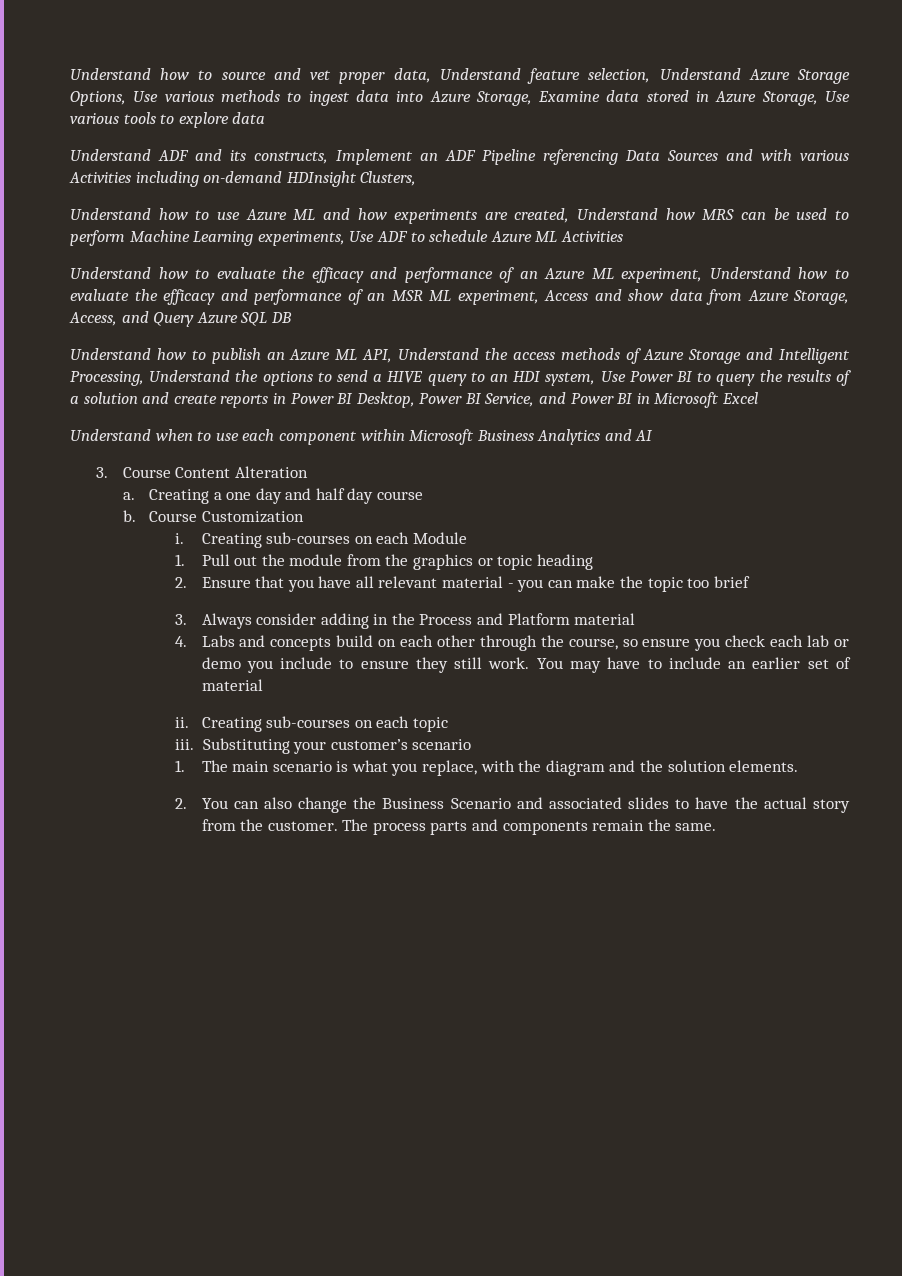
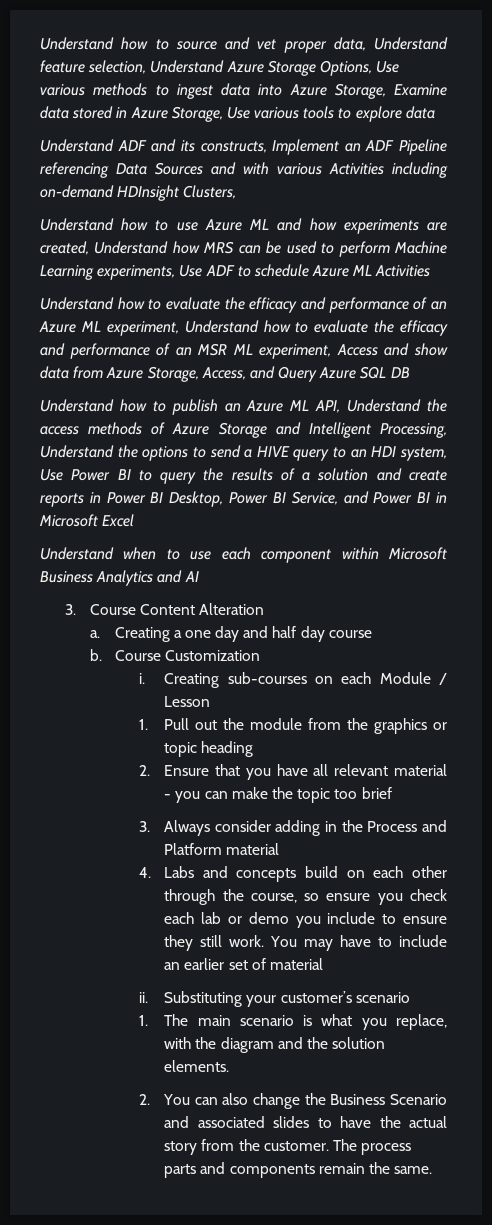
(467, 538) none -> [439,673,448,685] [164,696,211,707] / Lesson
[201,716,448,732] [175,739,195,750] Creating sub-courses on each topic // iii. -> (149, 997) none

